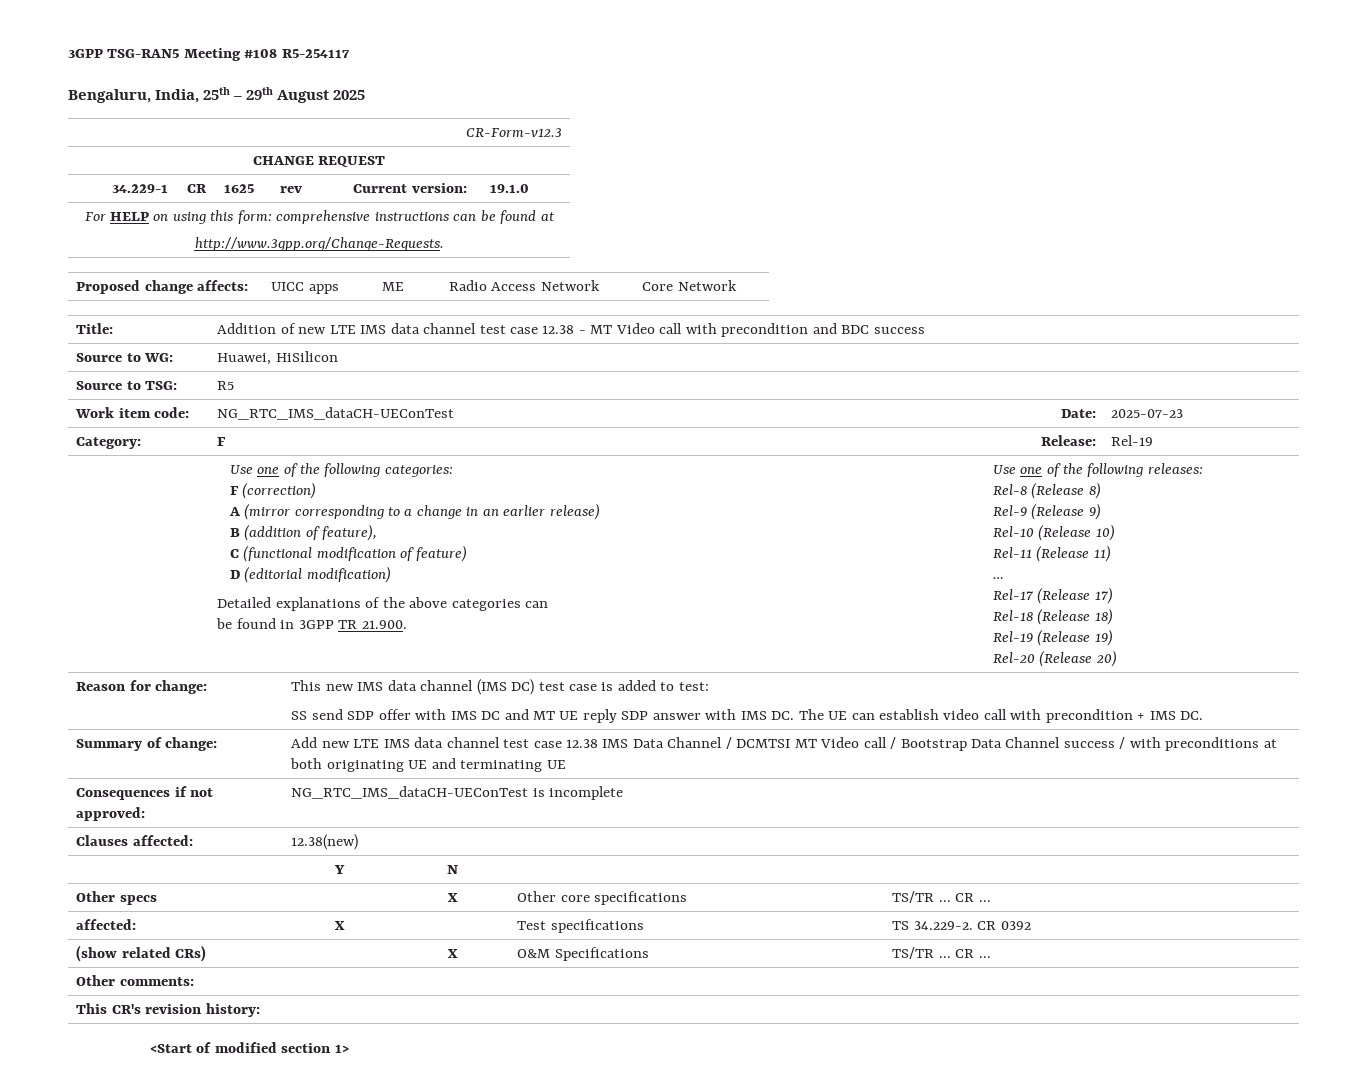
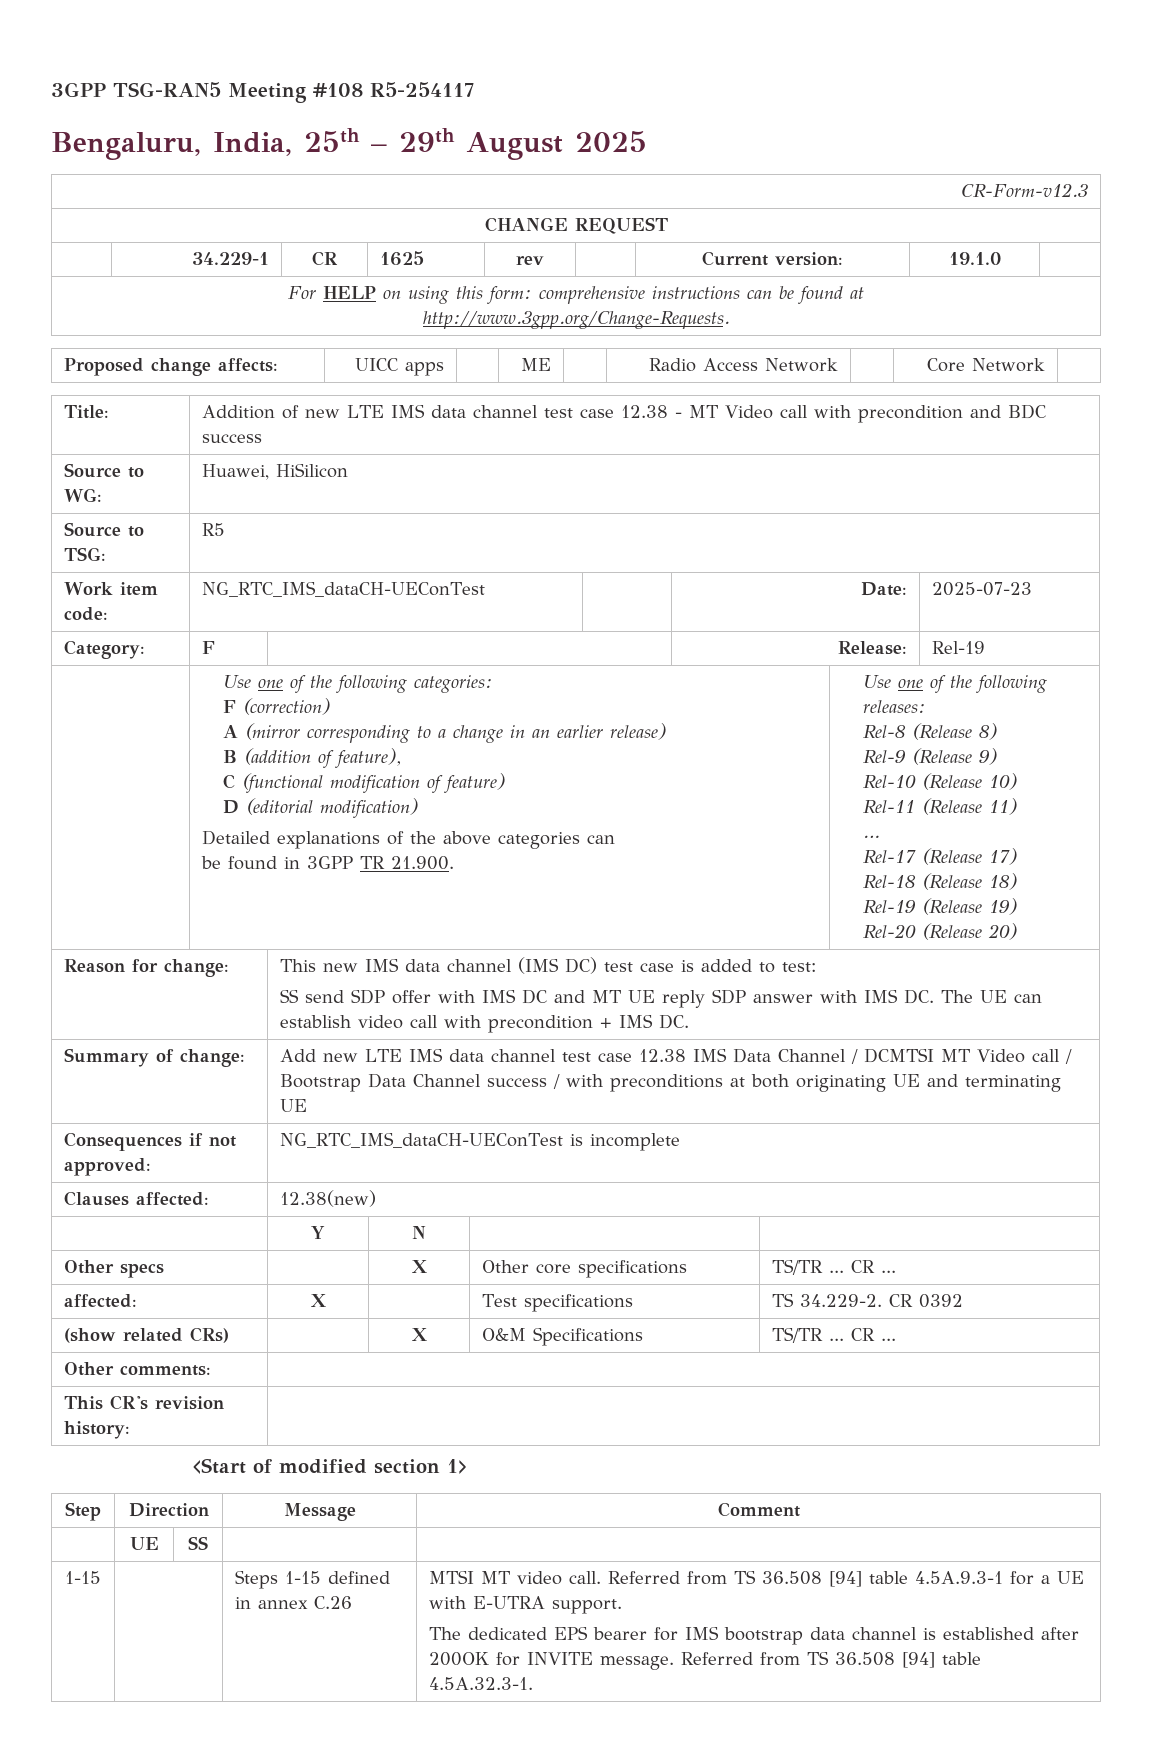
(349, 1048) none -> [65,1502,101,1521] [128,1503,209,1517] [283,1503,356,1521] [717,1502,800,1517] [129,1537,159,1550] [188,1536,208,1550] [65,1571,101,1584] [235,1570,391,1589] [235,1596,353,1609] [429,1570,1085,1587] [429,1596,623,1614] [429,1626,1080,1645] [429,1651,982,1670] [429,1677,534,1690] // Step | Direction | Message | Comment // | UE | SS | | // 1-15 | | Steps 1-15 defined in annex C.26 | MTSI MT video call. Referred from TS 36.508 [94] table 4.5A.9.3-1 for a UE with E-UTRA support. // The dedicated EPS bearer for IMS bootstrap data channel is established after 200OK for INVITE message. Referred from TS 36.508 [94] table 4.5A.32.3-1.

